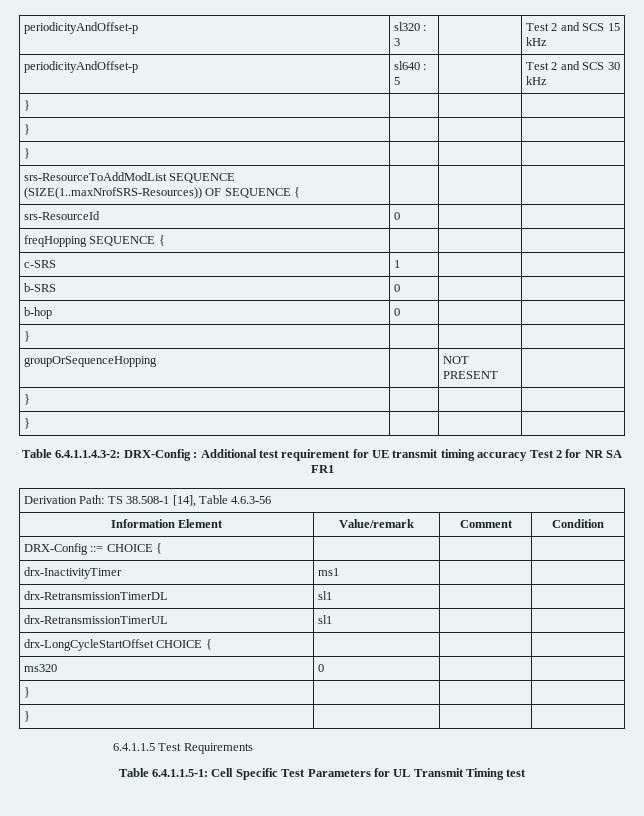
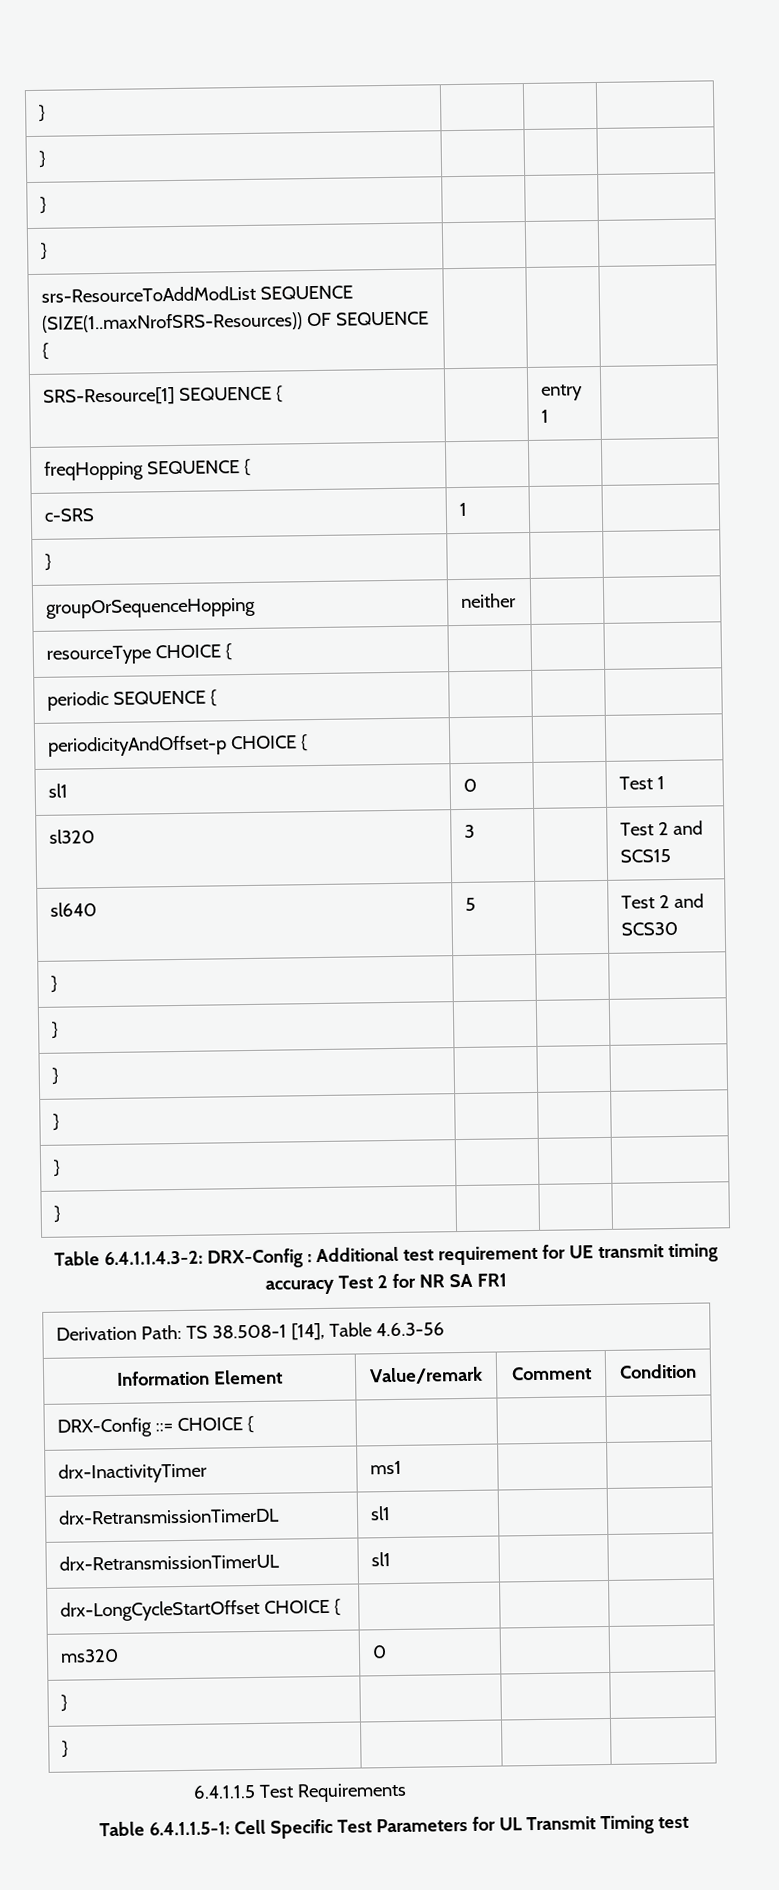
[24,22,139,34] [394,22,427,31] [394,38,401,46] [526,22,620,31] [526,37,548,46] [24,61,139,73] [394,61,427,70] [394,77,401,85] [526,61,620,70] [526,76,548,85] periodicityAndOffset-p | sl320 : 3 | | Test 2 and SCS 15 kHz // periodicityAndOffset-p | sl640 : 5 | | Test 2 and SCS 30 kHz -> [39,104,47,122] } | | |
[24,211,101,220] [394,212,401,220] srs-ResourceId | 0 | -> [43,385,284,406] [541,384,584,401] [541,409,550,423] SRS-Resource[1] SEQUENCE { | | entry 1
[24,283,57,292] [394,284,401,292] [24,307,53,319] [394,308,401,316] [24,331,31,342] [24,356,158,367] [443,356,470,364] [443,371,499,379] b-SRS | 0 | | // b-hop | 0 | | // } | | | // groupOrSequenceHopping | | NOT PRESENT -> [45,553,53,571] [46,597,257,619] [461,593,517,608] [46,643,233,665] [47,689,218,711] [48,734,309,757] [48,783,69,798] [463,778,478,792] [619,776,666,790] [49,829,96,844] [464,824,476,838] [620,820,704,836] [620,849,672,863] [50,902,98,917] [465,897,477,911] [621,893,705,909] [621,921,679,936] [51,975,59,993] [52,1021,60,1039] [52,1067,60,1085] [53,1113,61,1131] } | | | // groupOrSequenceHopping | neither | | // resourceType CHOICE { | | | // periodic SEQUENCE { | | | // periodicityAndOffset-p CHOICE { | | | // sl1 | 0 | | Test 1 // sl320 | 3 | | Test 2 and SCS15 // sl640 | 5 | | Test 2 and SCS30 // } | | | // } | | | // } | | | // } | |

